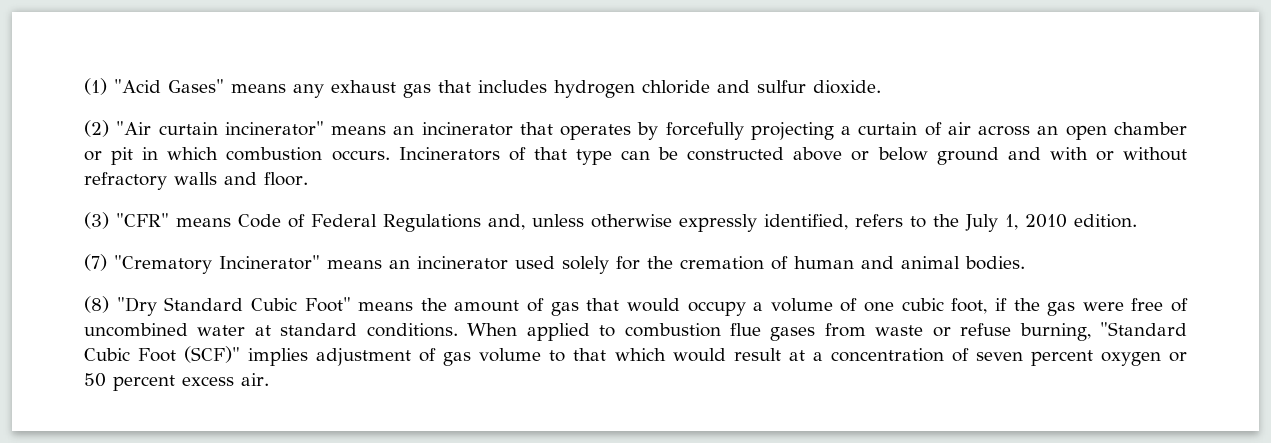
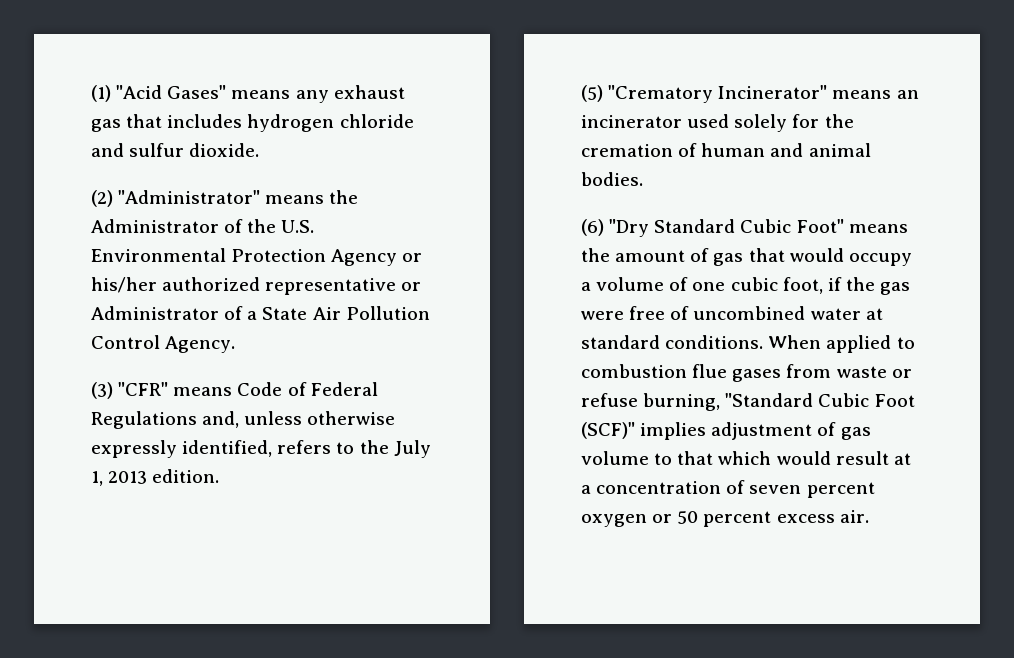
[116,121,1188,140] [84,147,1188,165] [84,172,308,190] "Air curtain incinerator" means an incinerator that operates by forcefully projecting a curtain of air across an open chamber or pit in which combustion occurs. Incinerators of that type can be constructed above or below ground and with or without refractory walls and floor. -> [118,190,359,204] [91,219,315,233] [91,248,423,266] [91,277,422,295] [91,306,430,320] [91,335,236,353] "Administrator" means the Administrator of the U.S. Environmental Protection Agency or his/her authorized representative or Administrator of a State Air Pollution Control Agency.
[1025,214,1067,228] 2010 -> [108,471,148,484] 2013
[84,254,107,271] (7) -> [581,85,603,102] (5)
[84,296,109,313] (8) -> [581,219,604,236] (6)

